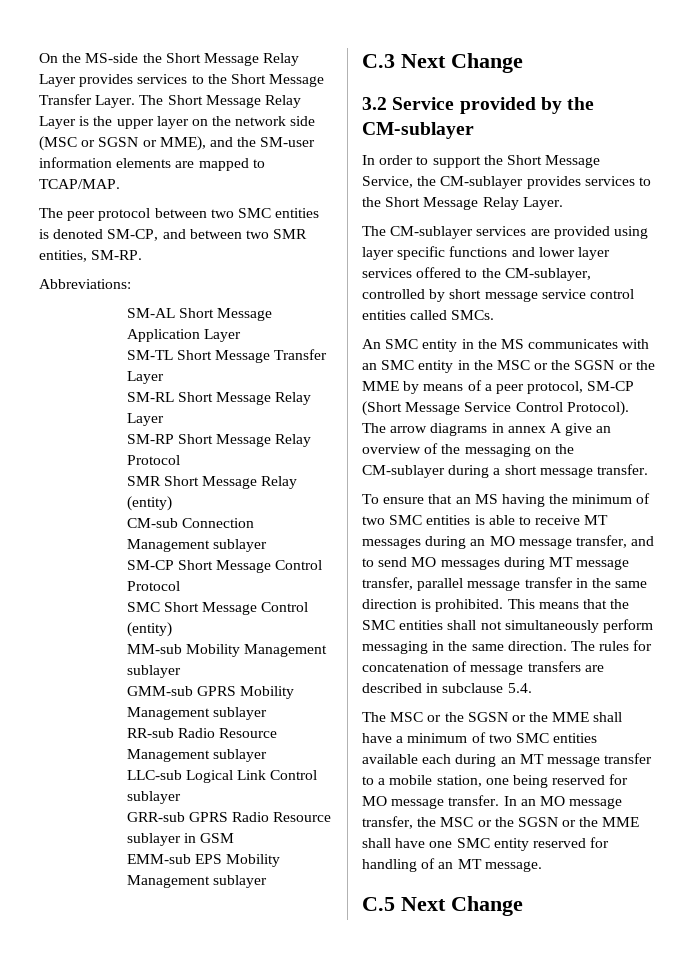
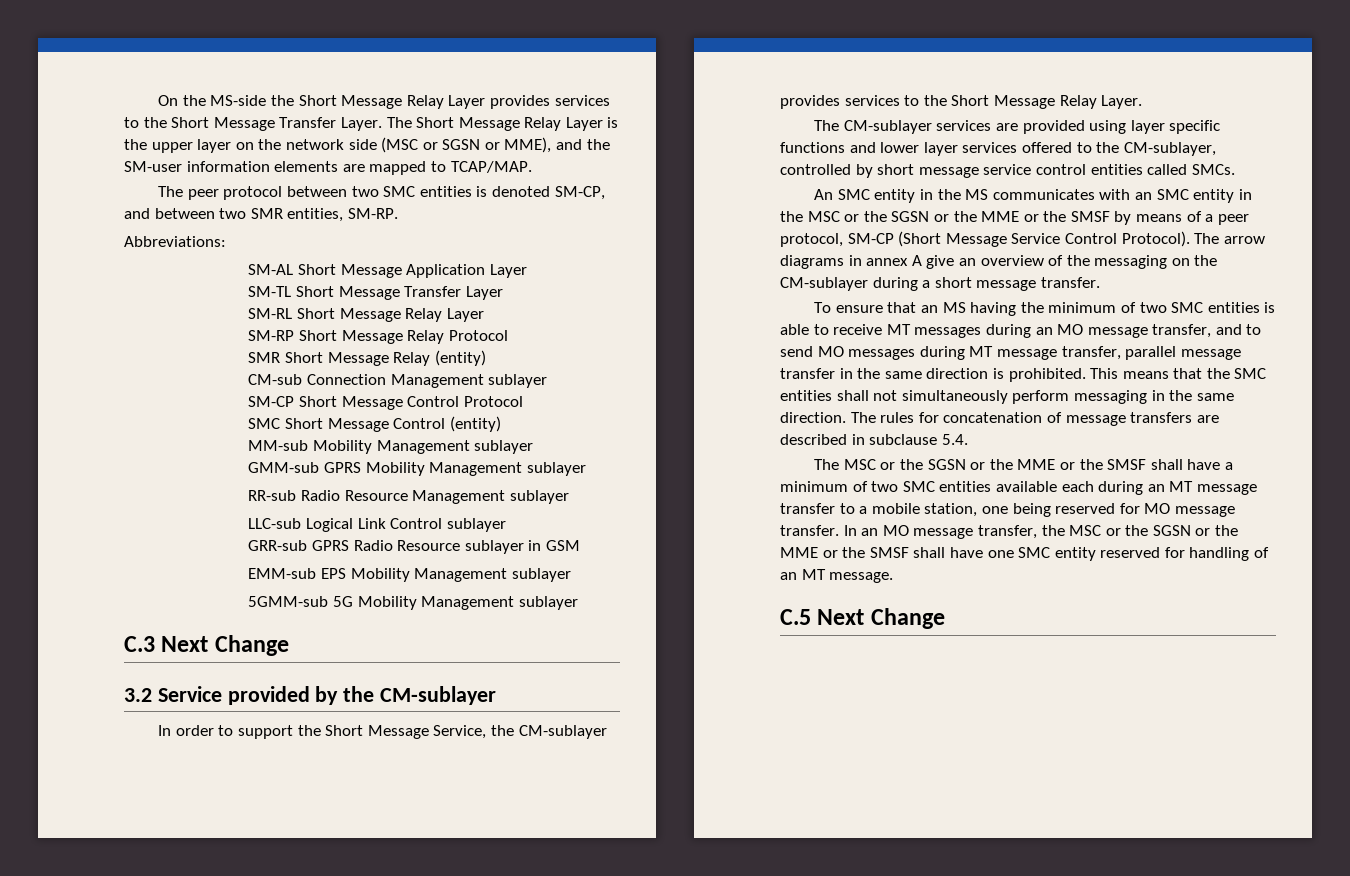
(268, 881) none -> [248,596,578,610] // 5GMM-sub 5G Mobility Management sublayer
(399, 386) none -> [1023,211,1110,222] or the SMSF
(590, 717) none -> [1059,459,1147,470] or the SMSF
(640, 822) none -> [822,547,909,558] or the SMSF

